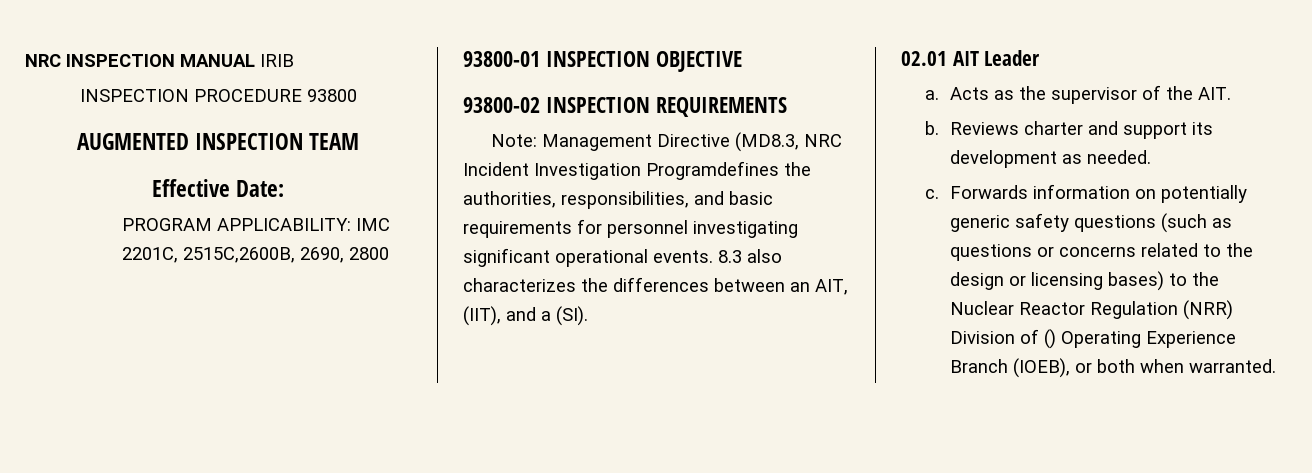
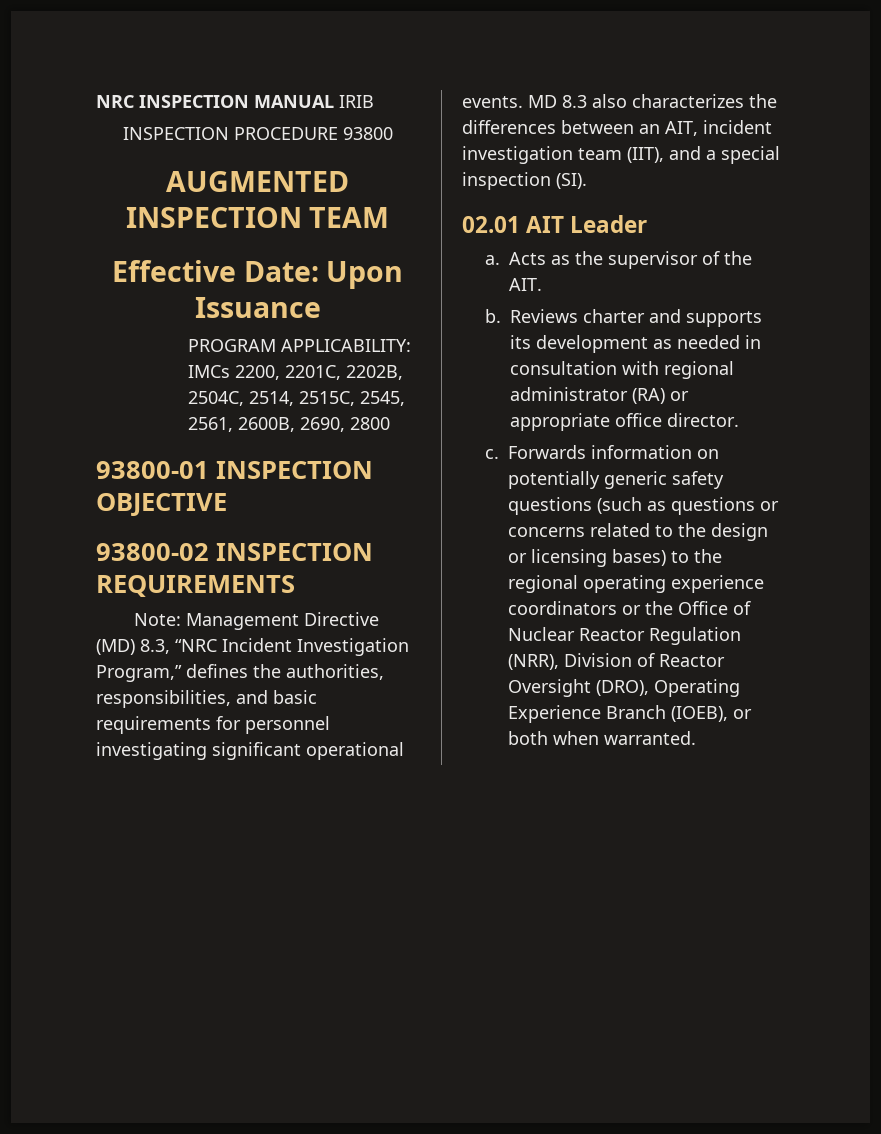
(285, 188) none -> [326,261,404,289] [194,297,321,318] Upon Issuance
[356,218,391,231] [122,247,296,263] IMC 2201C, 2515C,2600B, -> [187,365,403,380] [187,391,405,406] [187,417,295,432] IMCs 2200, 2201C, 2202B, 2504C, 2514, 2515C, 2545, 2561, 2600B,
[735,132,843,152] [463,161,779,180] (MD8.3, NRC Incident Investigation Programdefines -> [96,638,409,656] [96,664,248,682] (MD) 8.3, “NRC Incident Investigation Program,” defines
(713, 256) none -> [528,95,557,108] MD
(848, 287) none -> [703,120,772,134] [462,146,622,164] incident investigation team
(551, 316) none -> [721,146,780,164] [462,172,551,190] special inspection
[1122,122,1187,139] support -> [685,311,762,327] supports
[1086,150,1151,164] needed. -> [676,335,761,349] [509,361,734,379] [509,387,689,404] [509,413,739,431] needed in consultation with regional administrator (RA) or appropriate office director.
(1219, 279) none -> [507,575,764,593] [507,601,751,615] regional operating experience coordinators or the Office of
[1182,300,1233,320] (NRR) -> [507,654,559,670] (NRR),
[1043,329,1056,349] () -> [658,654,725,667] [507,679,649,697] Reactor Oversight (DRO),

